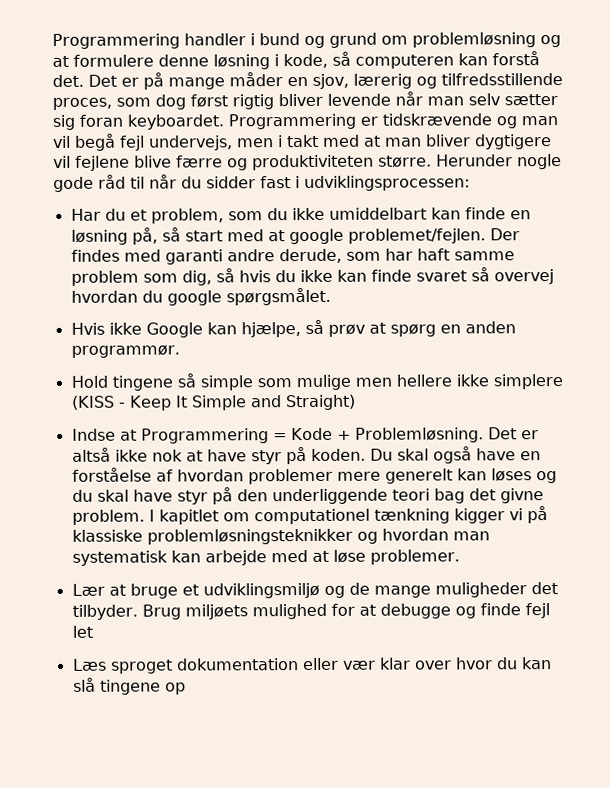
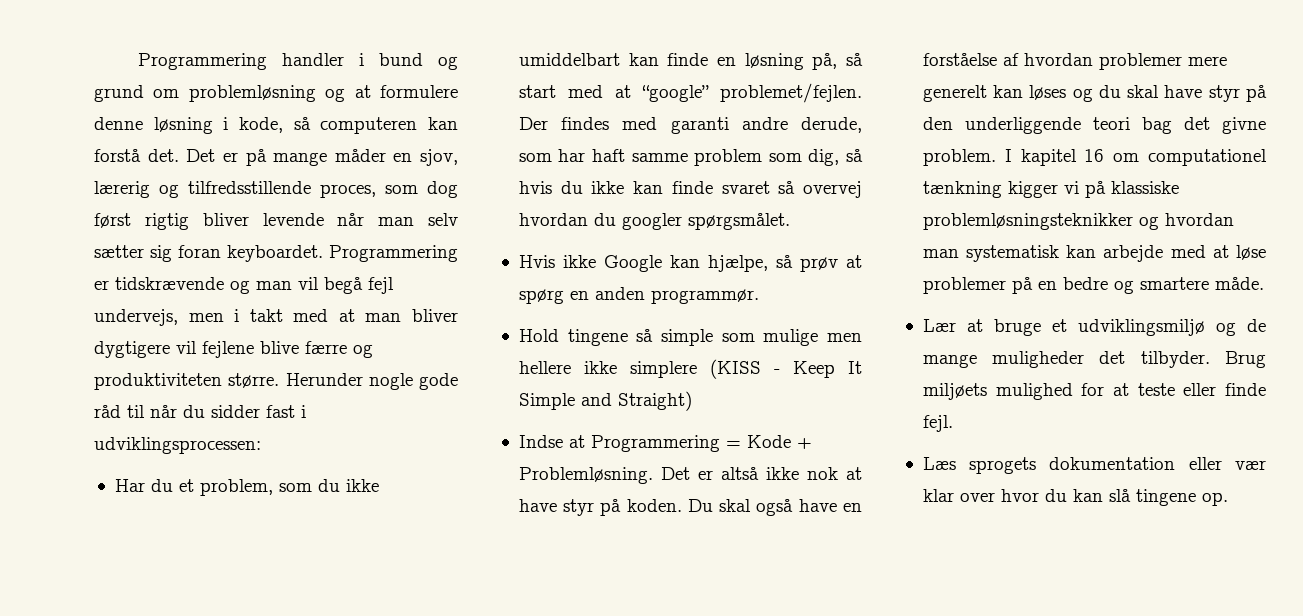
[288,228,344,245] google -> [641,85,709,102] “google”
[166,290,222,306] google -> [621,213,682,230] googler
[158,509,219,525] kapitlet -> [1020,149,1105,166] kapitel 16
[369,549,460,565] problemer. -> [922,277,1264,294] problemer på en bedre og smartere måde.
[379,603,550,619] [71,625,93,638] debugge og finde fejl let -> [1137,383,1266,396] [922,415,953,432] teste eller finde fejl.
[110,659,173,674] sproget -> [969,457,1037,474] sprogets
[164,682,186,695] op -> [1201,492,1228,506] op.

